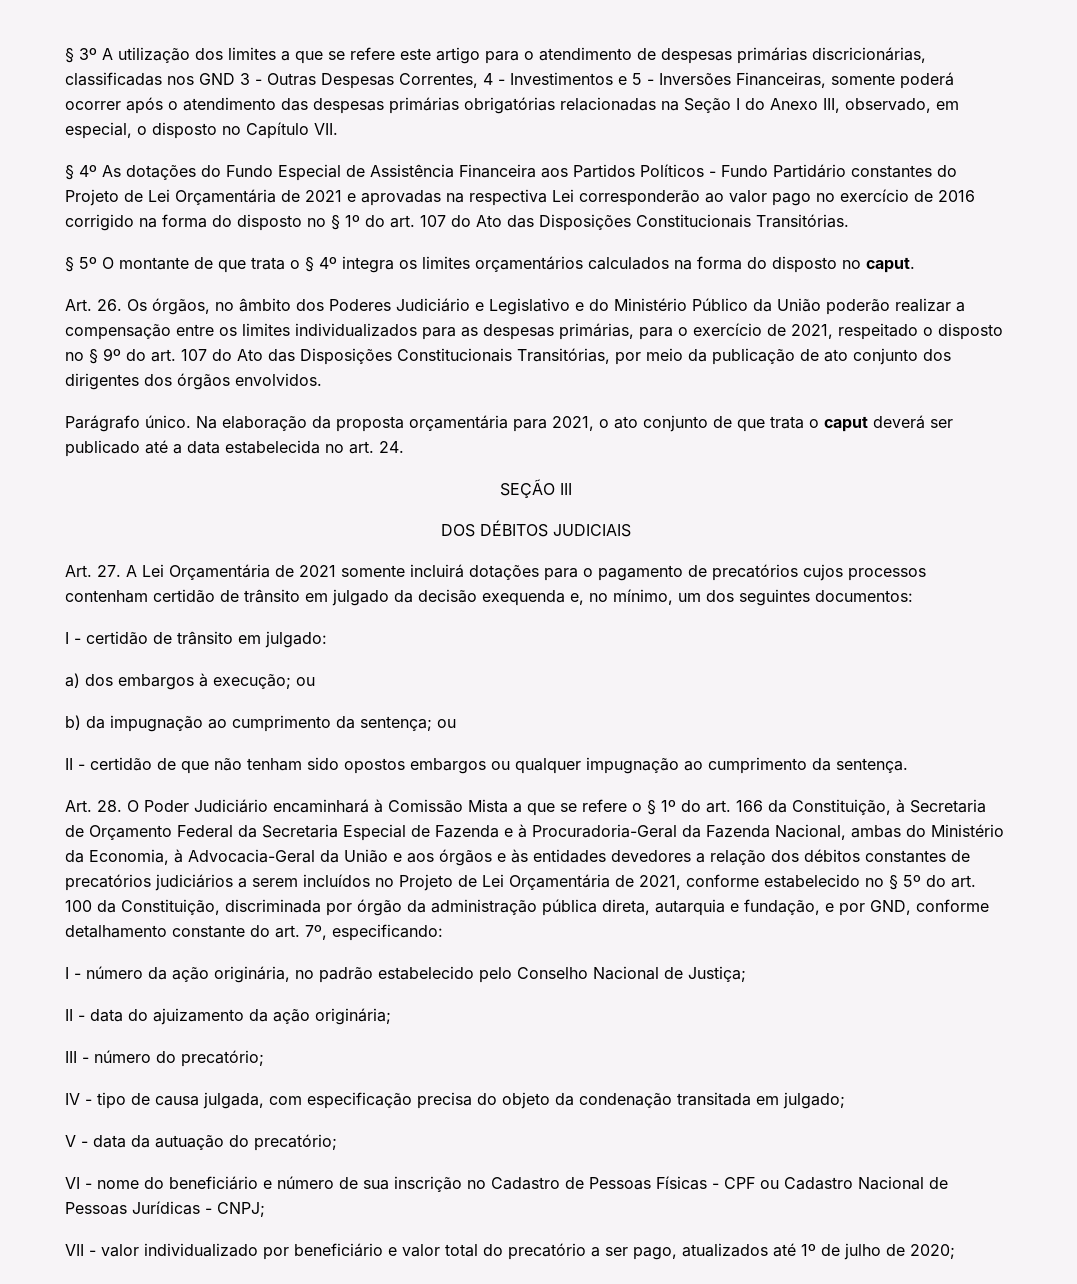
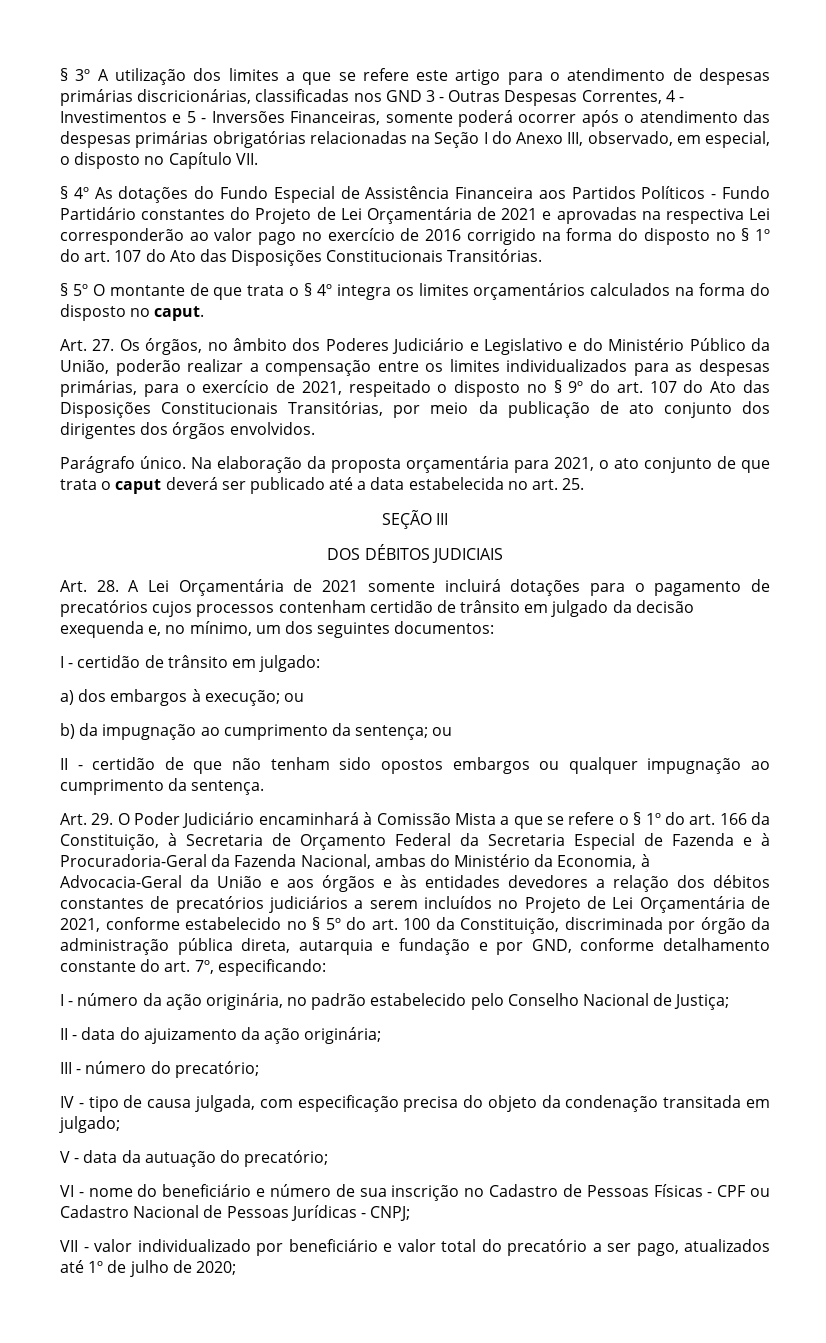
[97,299,122,311] 26. -> [92,339,115,351] 27.
[777,298,821,312] União -> [60,360,109,374] União,
[379,441,404,453] 24. -> [562,478,585,490] 25.
[97,565,121,577] 27. -> [96,580,119,592] 28.
[97,800,122,812] 28. -> [91,813,114,825] 29.
[744,899,820,915] fundação, -> [399,938,470,955] fundação

